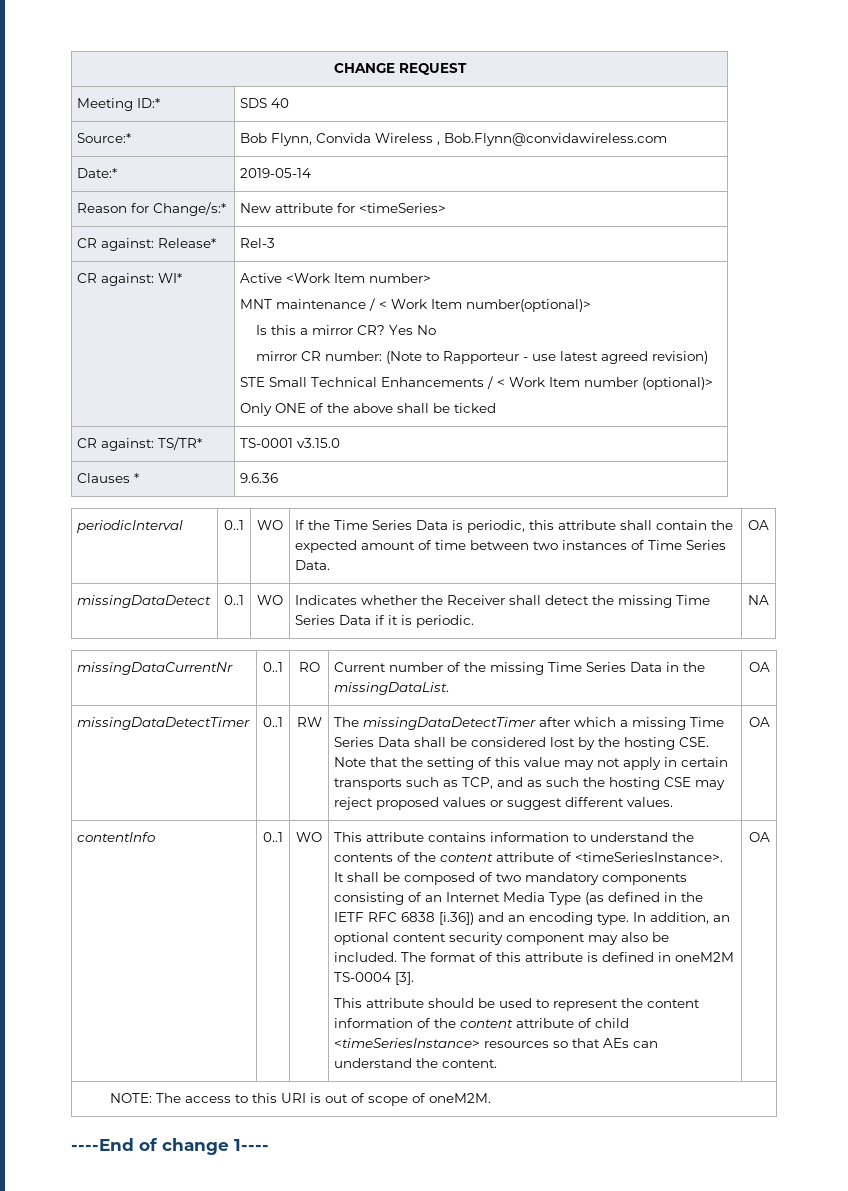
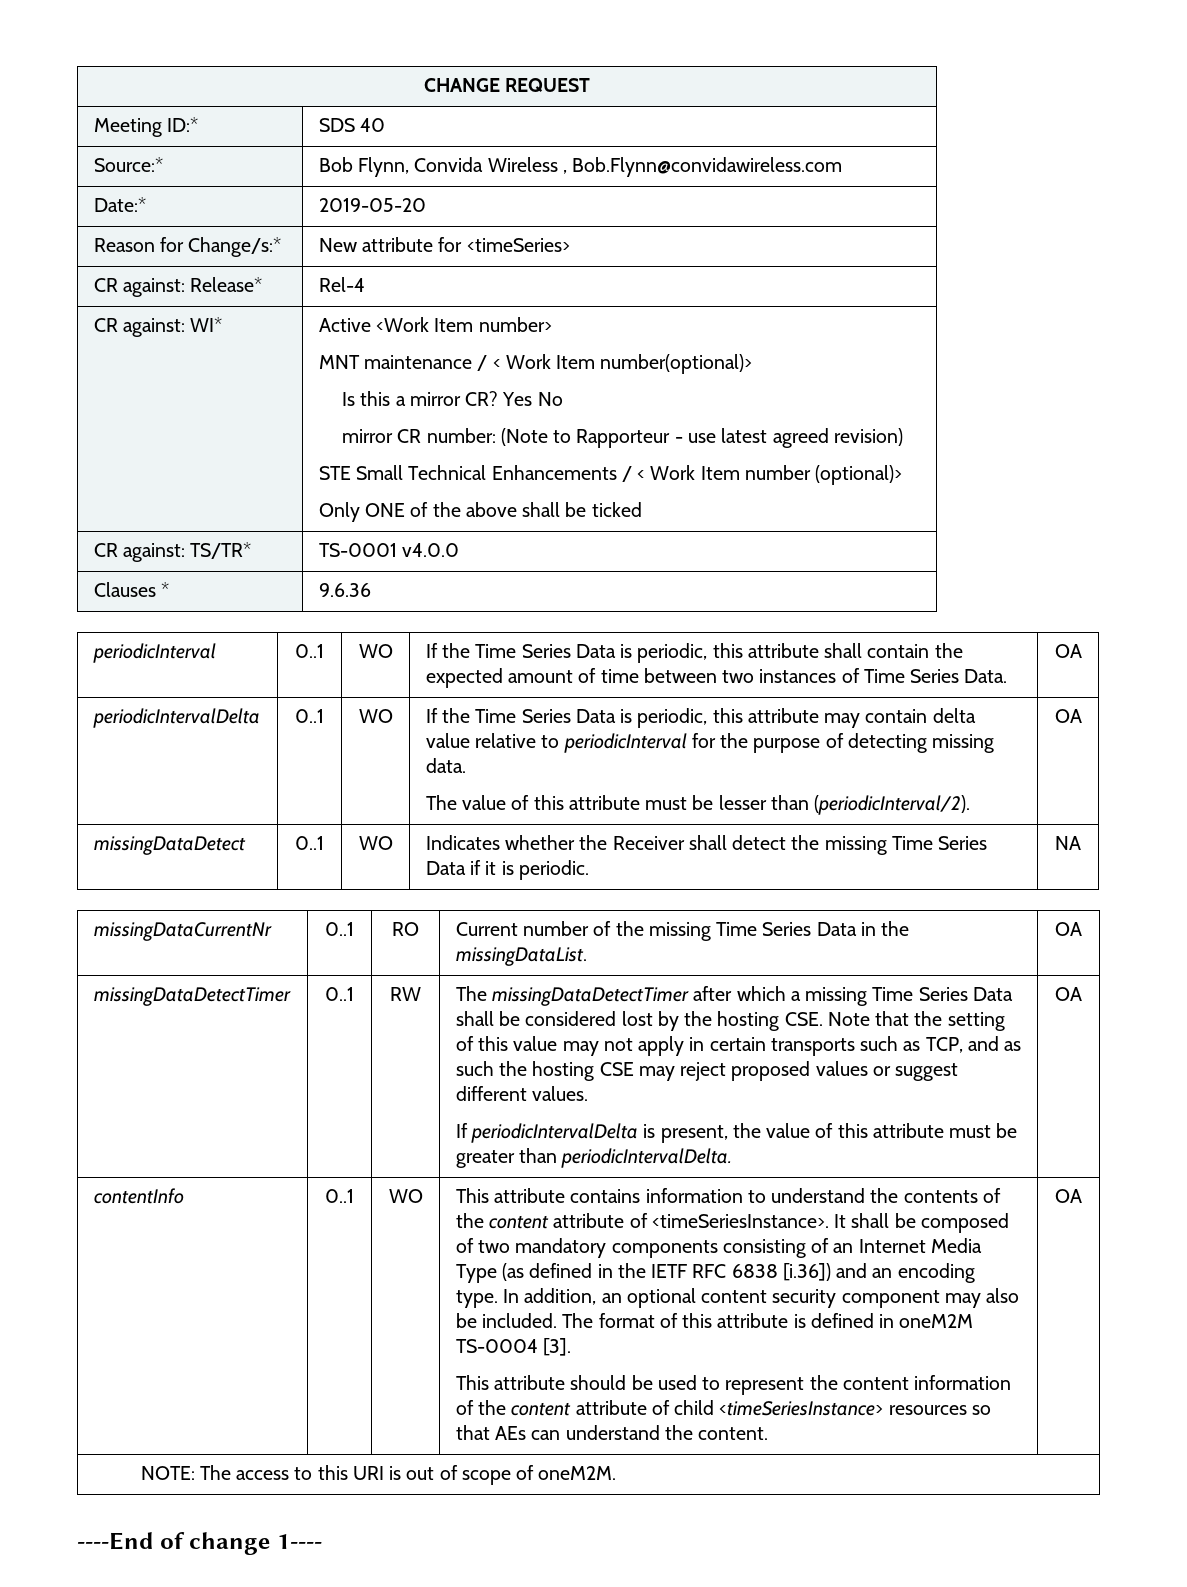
[240,168,312,178] 2019-05-14 -> [318,198,426,212] 2019-05-20
[240,238,276,248] Rel-3 -> [318,277,365,292] Rel-4
[297,438,341,448] v3.15.0 -> [402,543,460,557] v4.0.0
(769, 525) none -> [92,708,260,728] [295,709,324,723] [358,709,393,723] [425,708,976,728] [425,733,995,753] [425,758,466,773] [425,795,971,815] [1054,709,1082,723] // periodicIntervalDelta | 0..1 | WO | If the Time Series Data is periodic, this attribute may contain delta value relative to periodicInterval for the purpose of detecting missing data. // The value of this attribute must be lesser than (periodicInterval/2). | OA
(674, 802) none -> [455,1123,1018,1143] [455,1148,733,1168] // If periodicIntervalDelta is present, the value of this attribute must be greater than periodicIntervalDelta.

